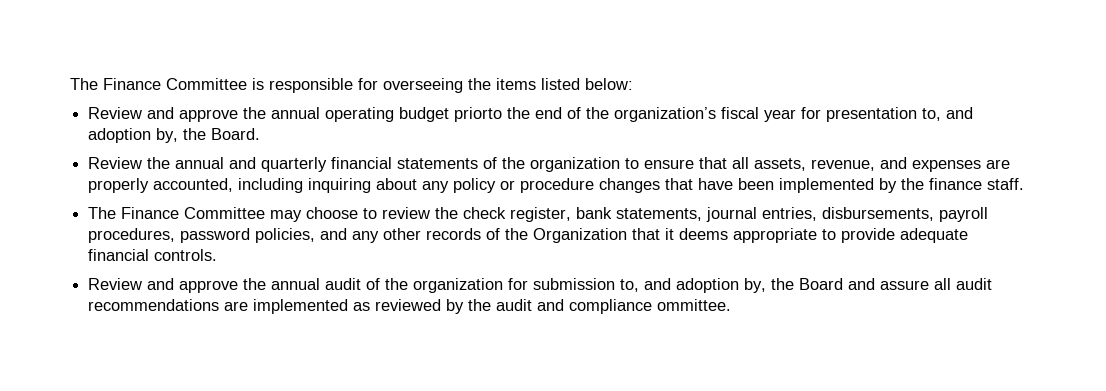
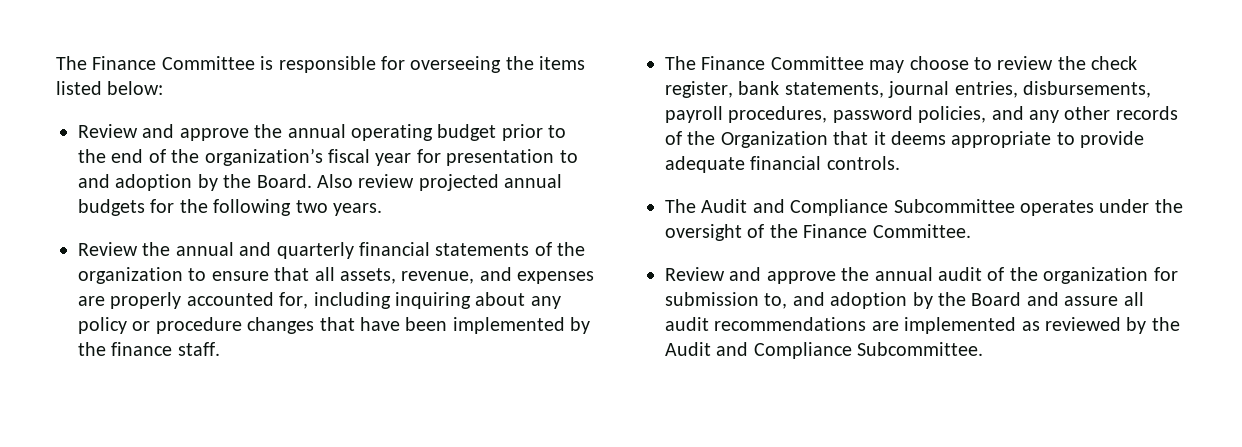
[454,107,503,122] priorto -> [501,124,567,141] prior to
[922,107,974,121] [88,128,179,143] to, and adoption by, -> [559,150,578,163] [78,174,218,191] to and adoption by
(261, 134) none -> [317,174,563,191] [78,199,382,216] Also review projected annual budgets for the following two years.
[153,178,234,192] accounted, -> [186,292,309,309] accounted for,
(218, 255) none -> [665,199,1183,216] [665,224,971,241] // The Audit and Compliance Subcommittee operates under the oversight of the Finance Committee.
[744,278,767,293] by, -> [912,292,933,309] by
[496,299,732,314] audit and compliance ommittee. -> [665,342,984,359] Audit and Compliance Subcommittee.

